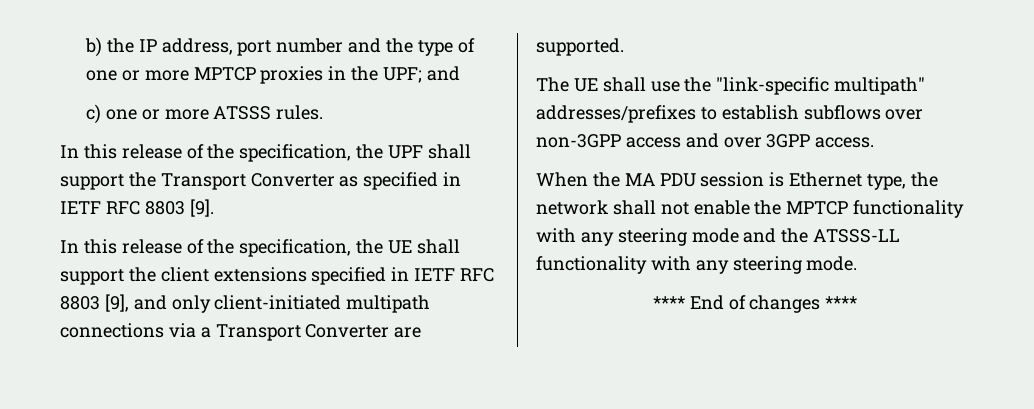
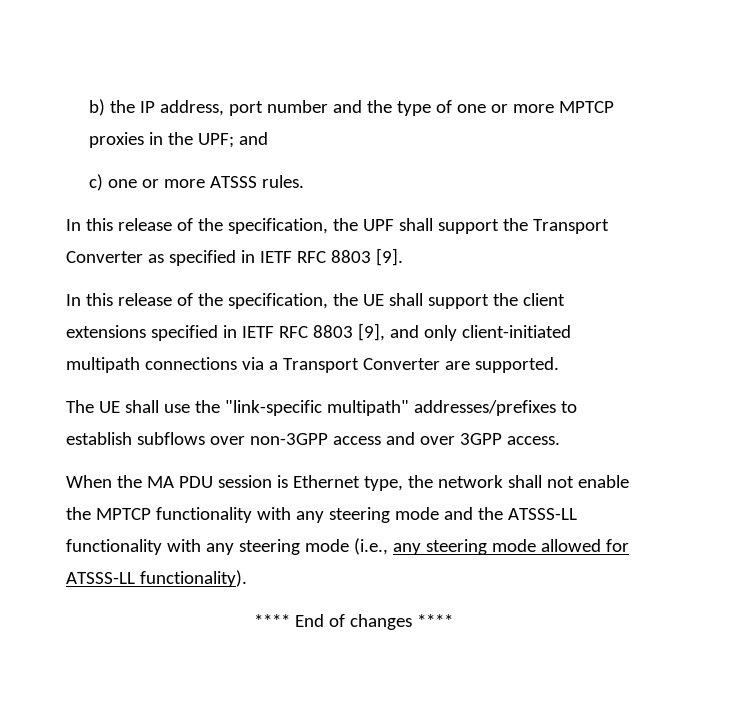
[806,256,858,271] mode. -> [304,538,629,555] [66,570,247,587] mode (i.e., any steering mode allowed for ATSSS-LL functionality).

